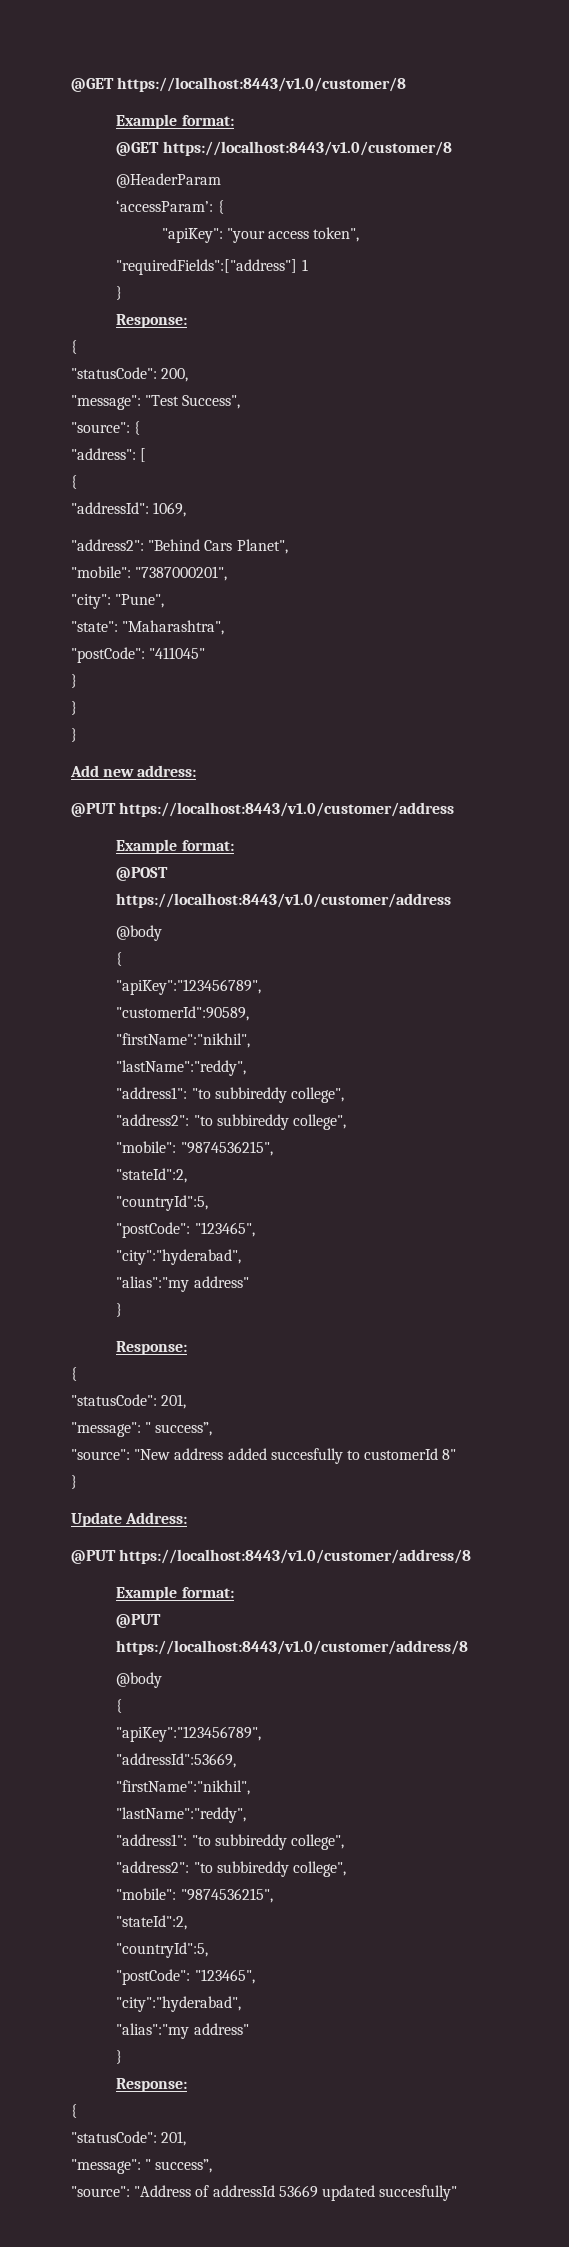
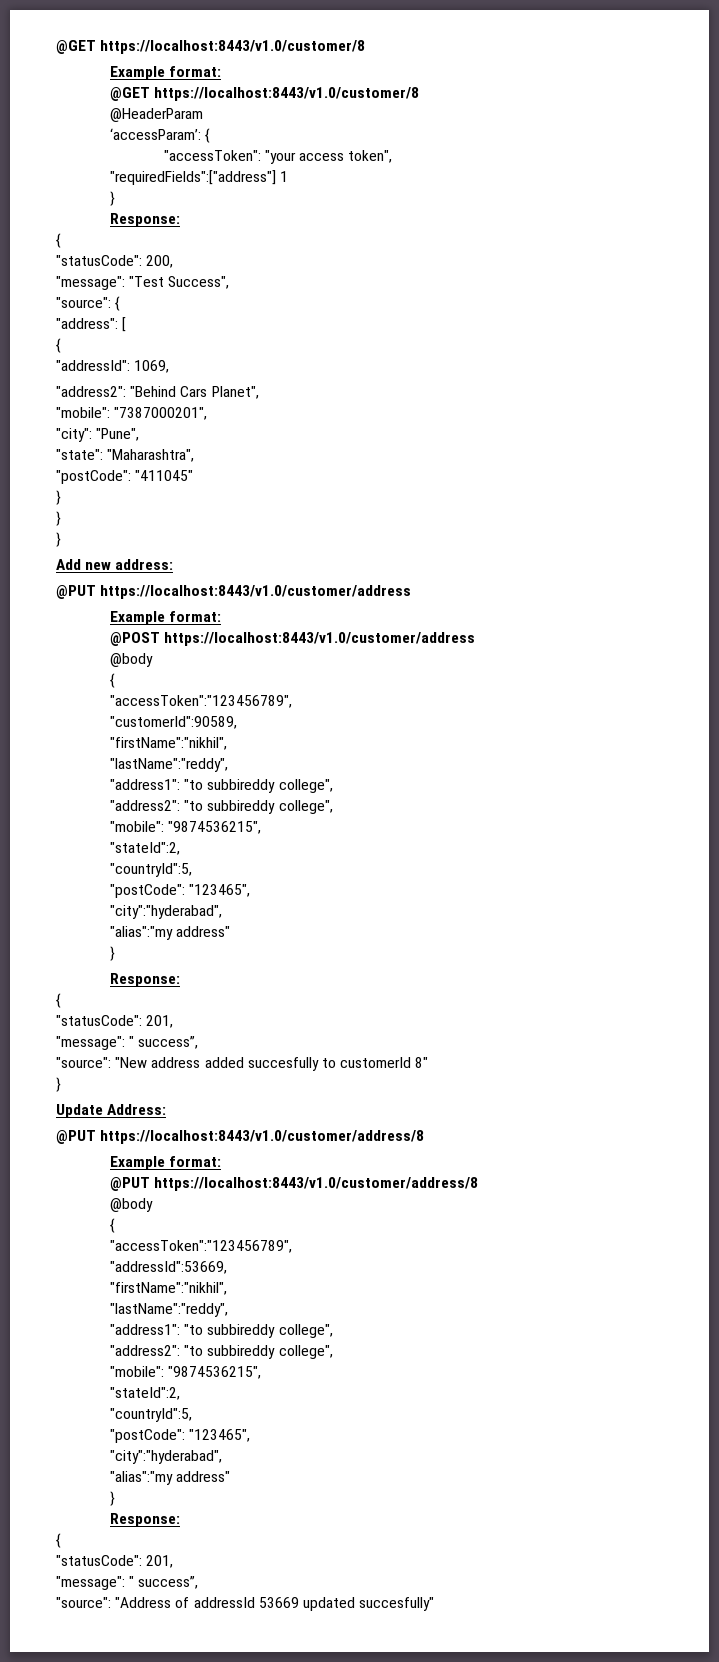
[161,228,223,243] "apiKey": -> [163,150,261,161] "accessToken":
[116,979,262,995] "apiKey":"123456789", -> [109,695,292,708] "accessToken":"123456789",
[116,1726,262,1742] "apiKey":"123456789", -> [109,1240,292,1253] "accessToken":"123456789",

